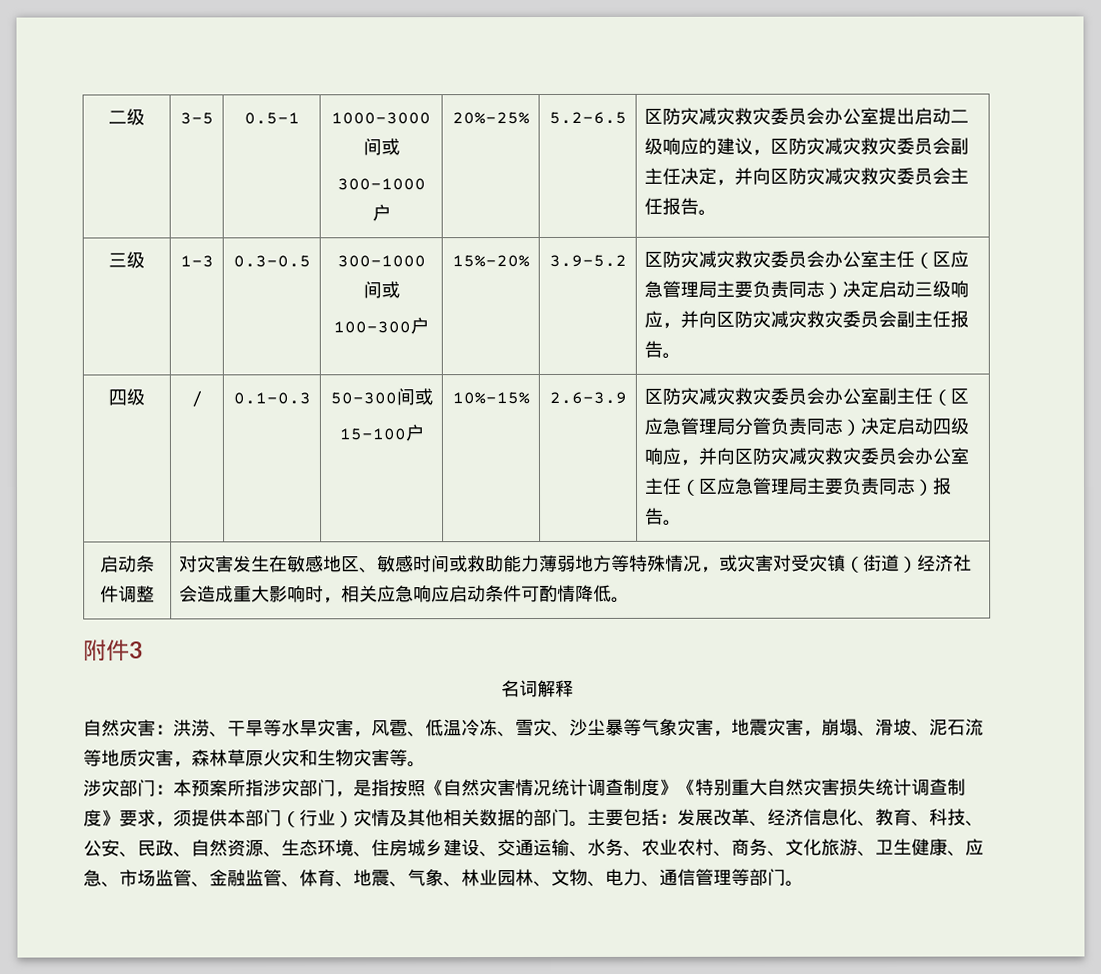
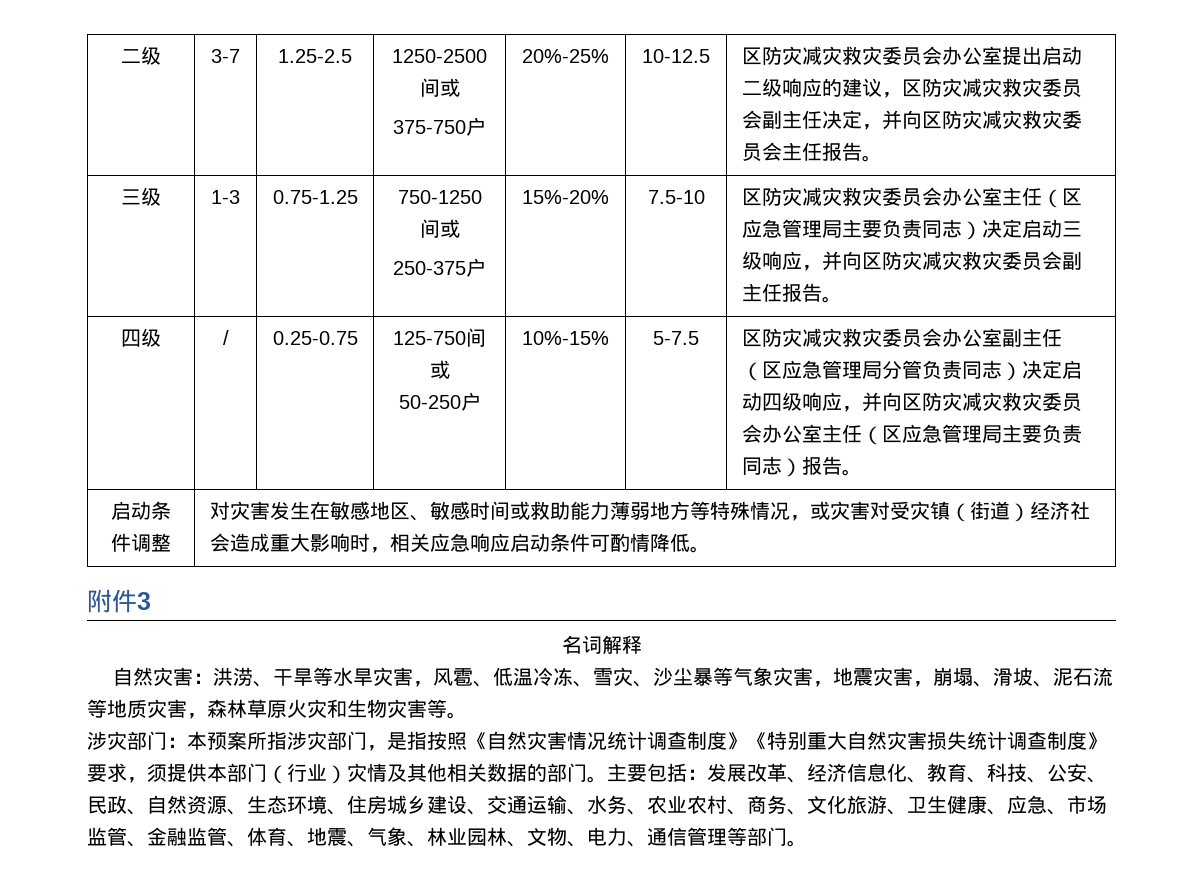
[179,112,214,125] [243,112,300,125] [331,112,431,125] [362,138,400,156] [336,178,426,191] 3-5 | 0.5-1 | 1000-3000间或 // 300-1000 -> [211,49,240,63] [278,49,352,63] [392,49,487,63] [419,78,460,97] [393,120,466,134] 3-7 | 1.25-2.5 | 1250-2500间或 // 375-750
[548,111,627,125] 5.2-6.5 -> [642,49,710,63] 10-12.5
[232,255,311,268] [336,255,426,268] [362,281,400,299] [333,321,411,334] 0.3-0.5 | 300-1000间或 // 100-300 -> [272,190,358,204] [397,190,482,204] [419,219,460,238] [393,261,466,275] 0.75-1.25 | 750-1250间或 // 250-375
[548,254,627,268] 3.9-5.2 -> [647,190,705,204] 7.5-10
[232,392,311,405] [329,388,433,406] [338,428,406,441] 0.1-0.3 | 50-300间或 // 15-100 -> [272,331,358,345] [393,328,486,347] [429,360,450,379] [398,395,461,409] 0.25-0.75 | 125-750间或 // 50-250
[548,391,627,405] 2.6-3.9 -> [653,331,699,345] 5-7.5

